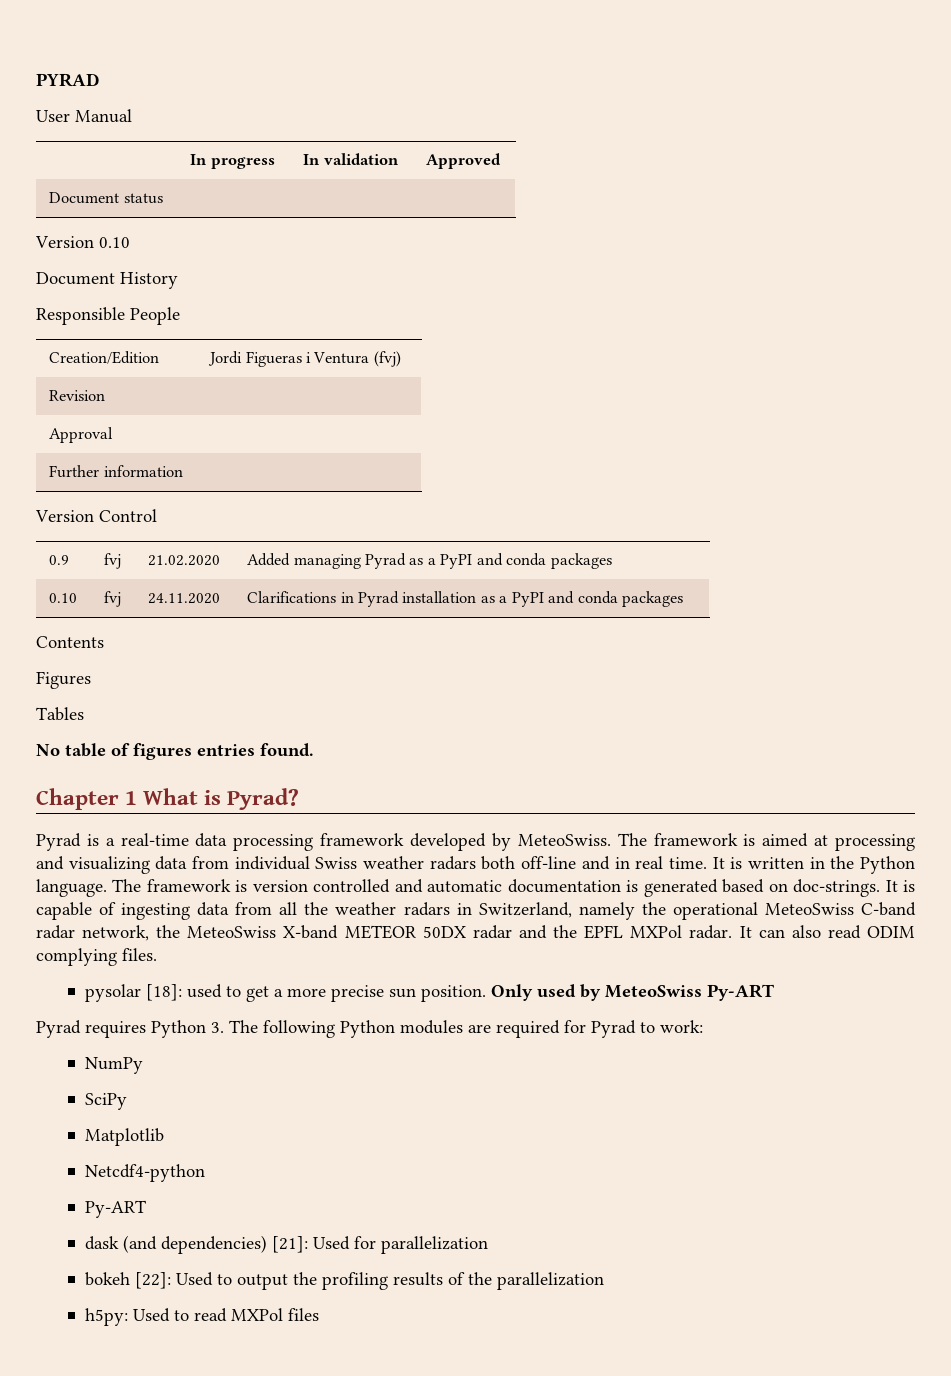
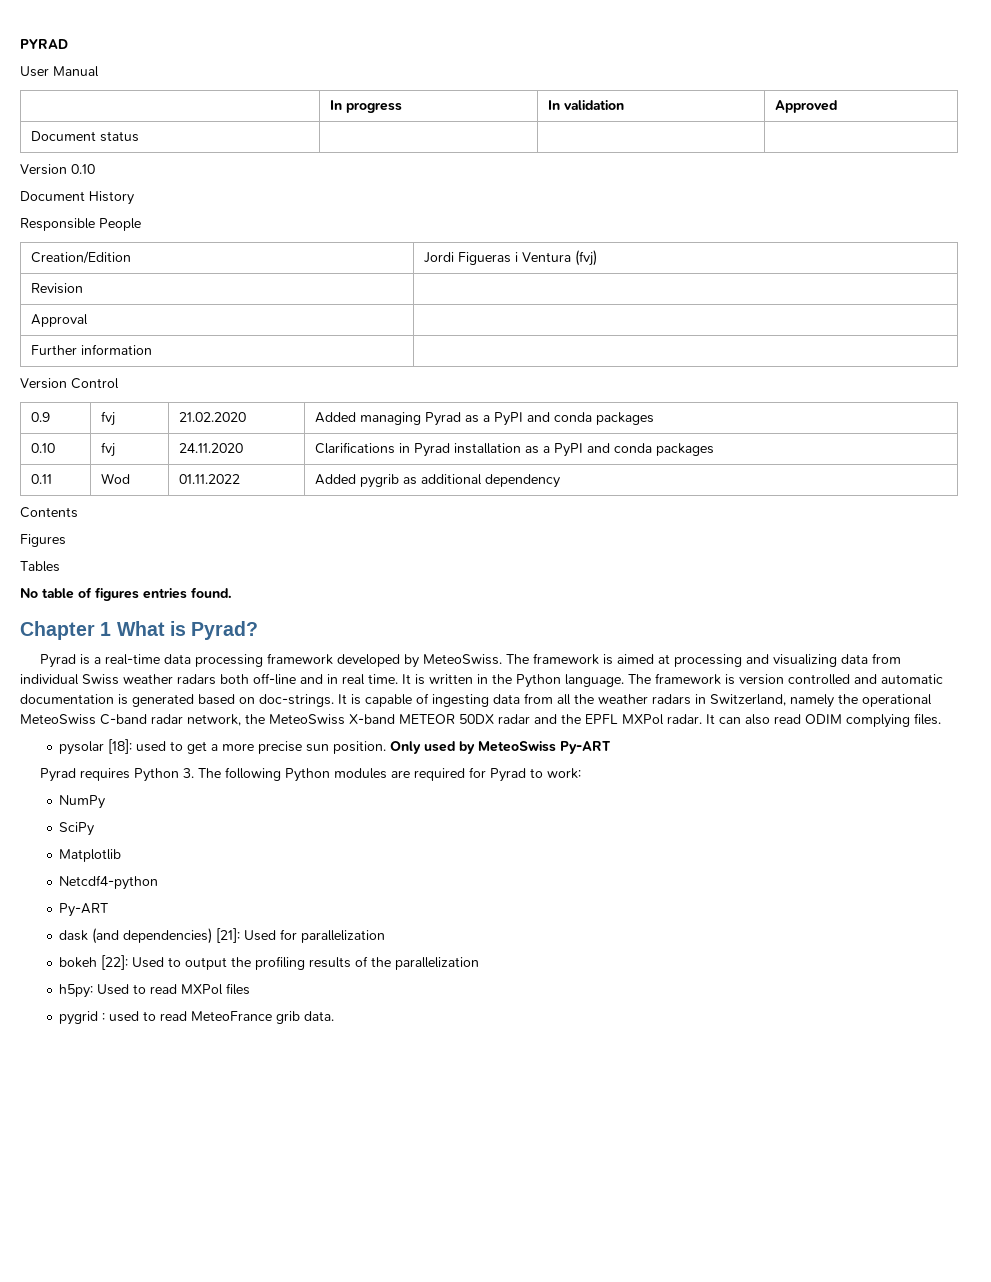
(684, 599) none -> [30,474,52,484] [100,473,130,484] [178,474,240,484] [314,474,560,488] // 0.11 | Wod | 01.11.2022 | Added pygrib as additional dependency
(319, 1314) none -> [59,1011,335,1025] // pygrid : used to read MeteoFrance grib data.

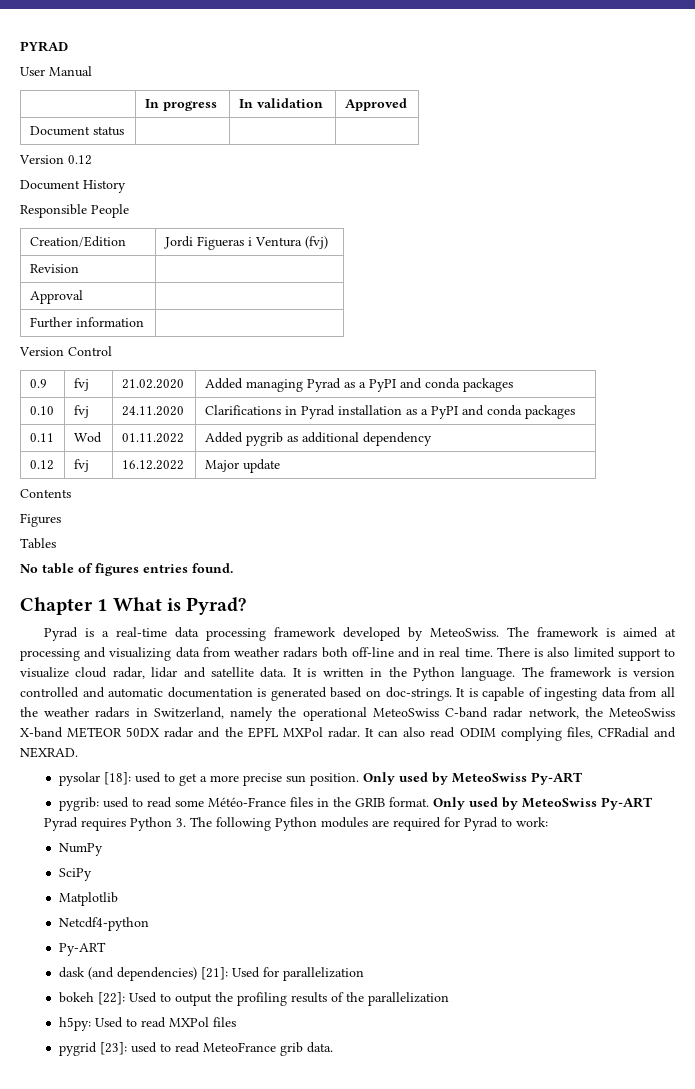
[71,164,95,174] 0.10 -> [68,155,92,165] 0.12
(560, 481) none -> [29,460,54,470] [73,459,89,472] [121,460,184,470] [204,459,280,473] // 0.12 | fvj | 16.12.2022 | Major update
[20,674,119,685] individual Swiss -> (230, 652) none
(398, 679) none -> [496,647,675,661] [20,667,287,679] There is also limited support to visualize cloud radar, lidar and satellite data.
[914,713,941,725] files. -> [566,727,677,739] [20,747,78,758] files, CFRadial and NEXRAD.
(612, 747) none -> [58,797,653,811] // pygrib: used to read some Météo-France files in the GRIB format. Only used by MeteoSwiss Py-ART
[102,1013,106,1021] : -> [99,1042,127,1055] [23]:

